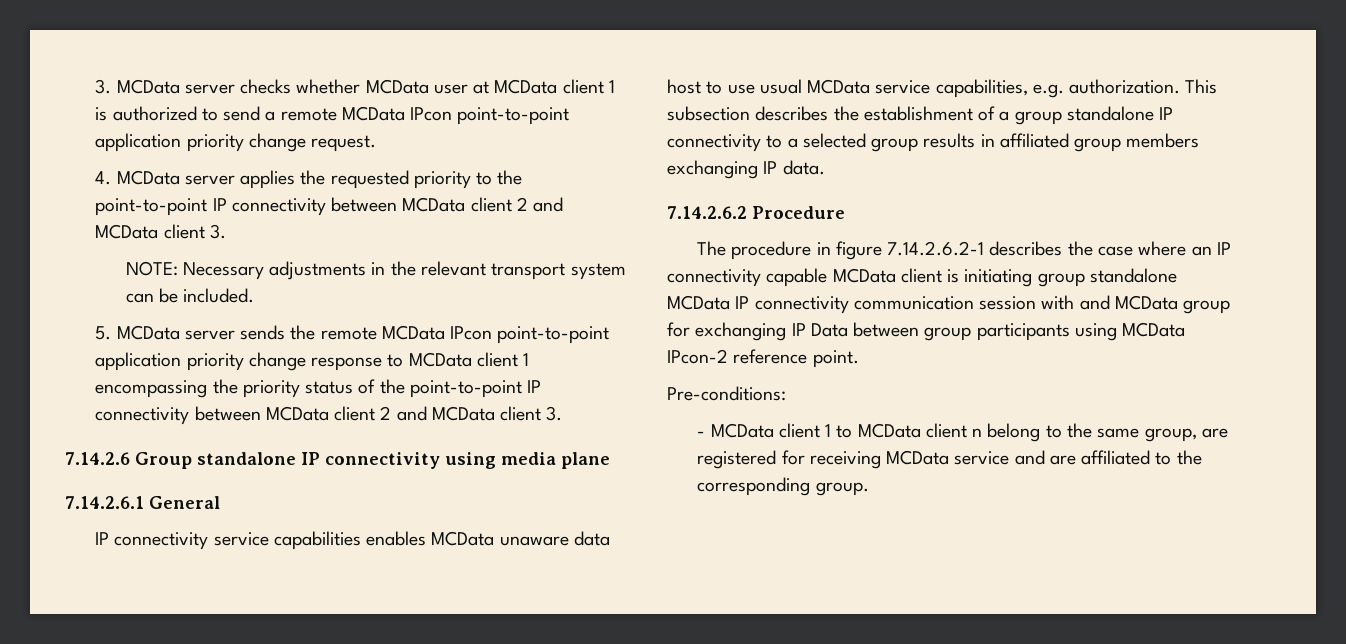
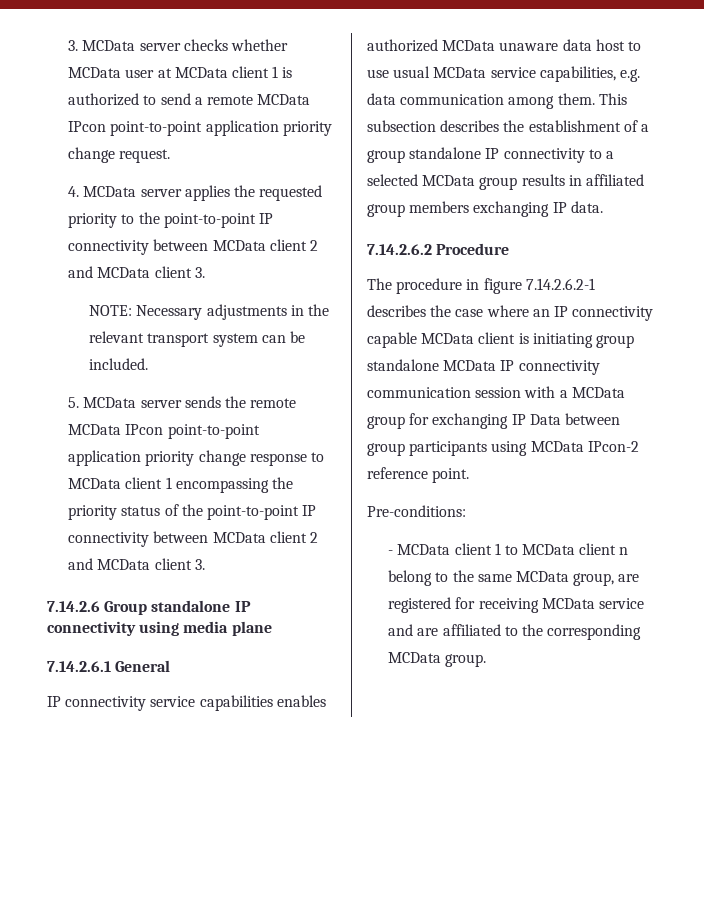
(427, 538) none -> [367,39,438,52] authorized
[1069,79,1181,94] authorization. -> [367,93,595,109] data communication among them.
(866, 140) none -> [422,175,476,186] MCData
[1079,295,1110,310] and -> [559,390,568,398] a
(1140, 433) none -> [515,571,569,582] MCData
(811, 486) none -> [388,652,442,663] MCData

